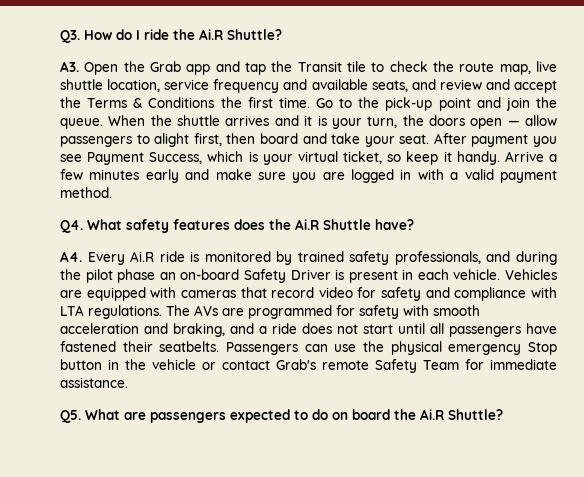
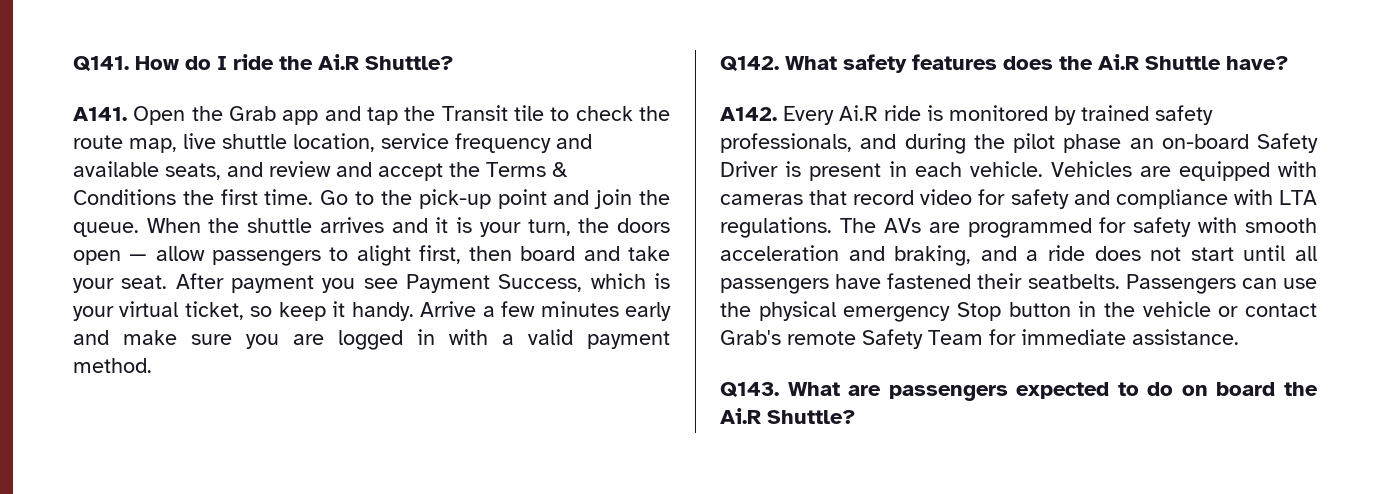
[60,30,80,43] Q3. -> [73,56,129,72] Q141.
[60,61,79,72] A3. -> [73,107,127,121] A141.
[60,220,83,233] Q4. -> [720,56,779,72] Q142.
[60,251,82,262] A4. -> [720,107,777,121] A142.
[60,410,81,423] Q5. -> [720,382,779,398] Q143.

